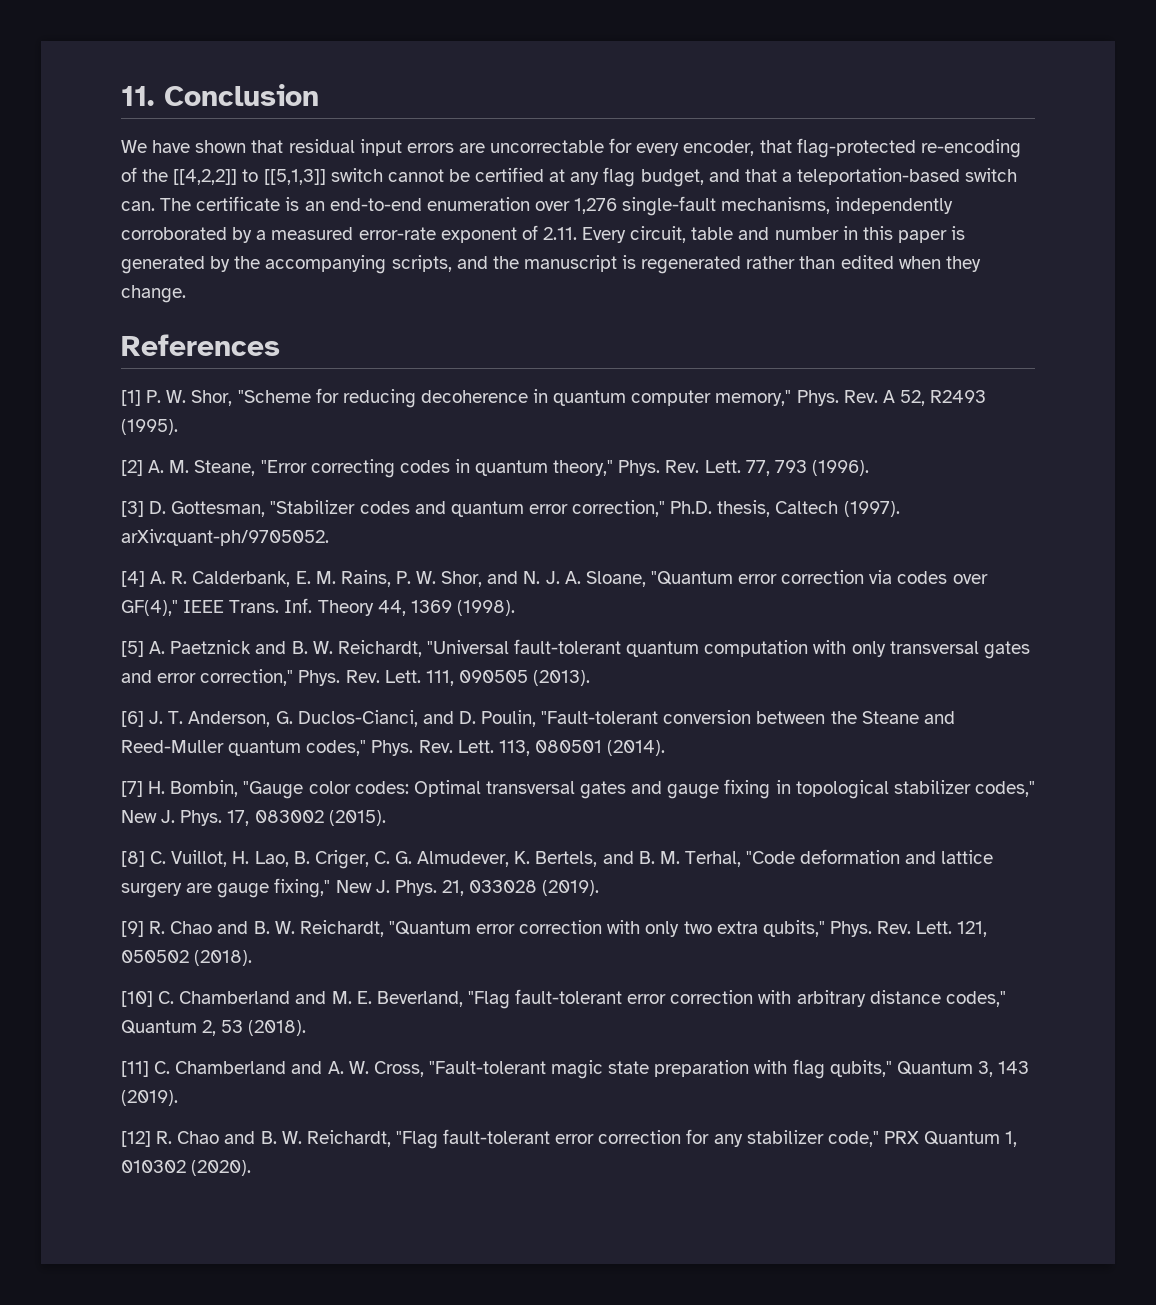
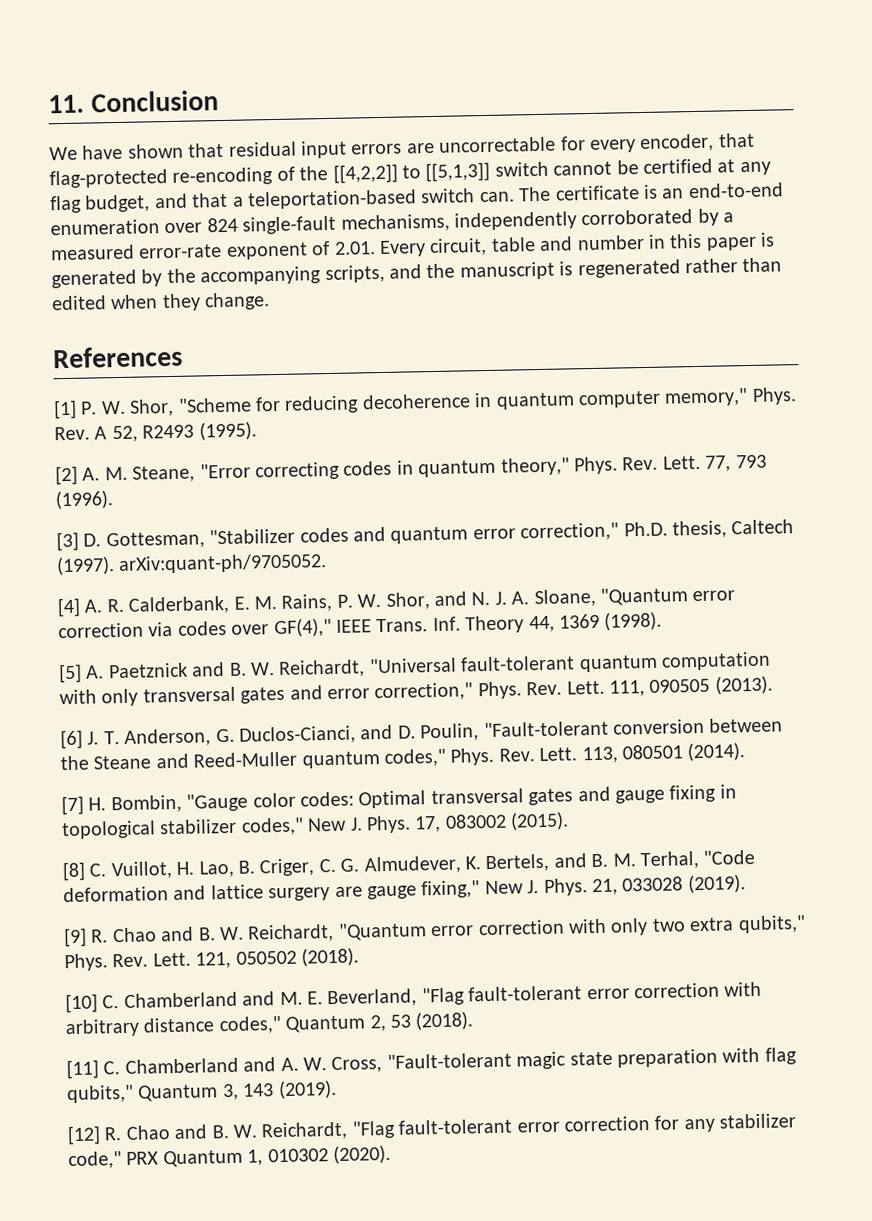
[574,198,618,214] 1,276 -> [206,217,238,233] 824
[542,227,577,240] 2.11. -> [333,241,376,255] 2.01.

